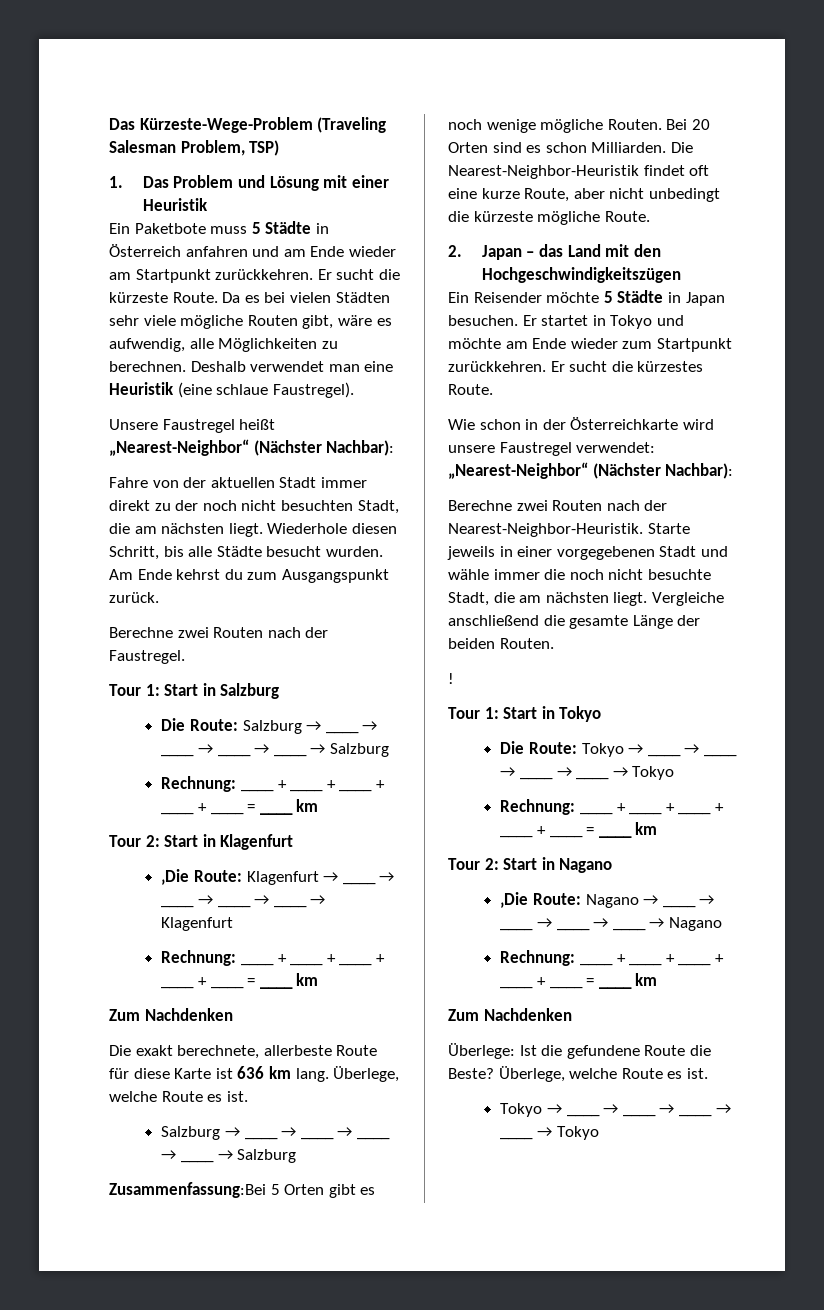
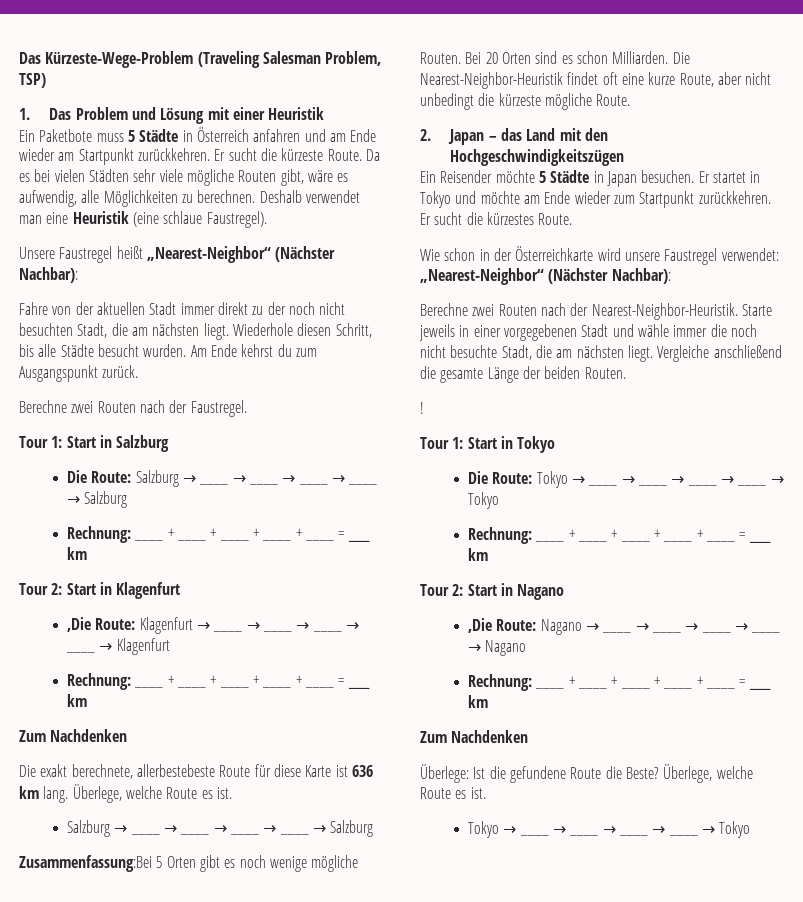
[263,1045,332,1056] allerbeste -> [136,764,215,777] allerbestebeste

